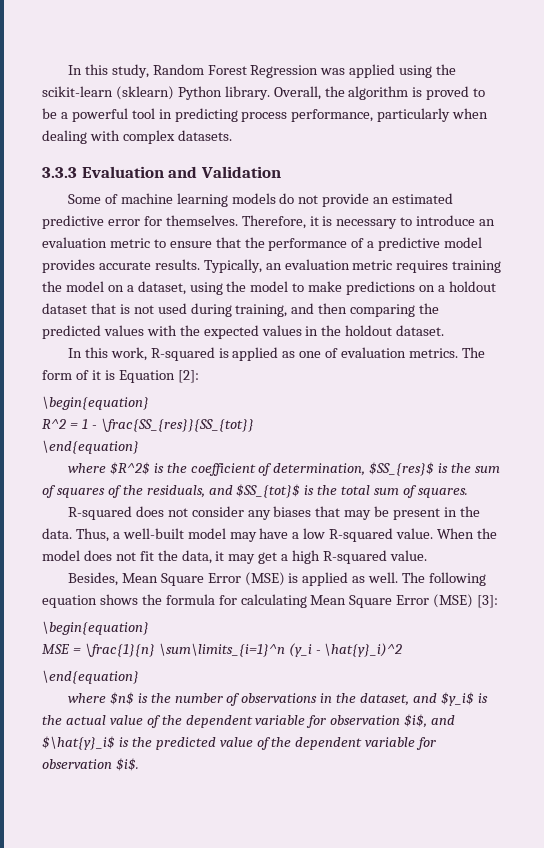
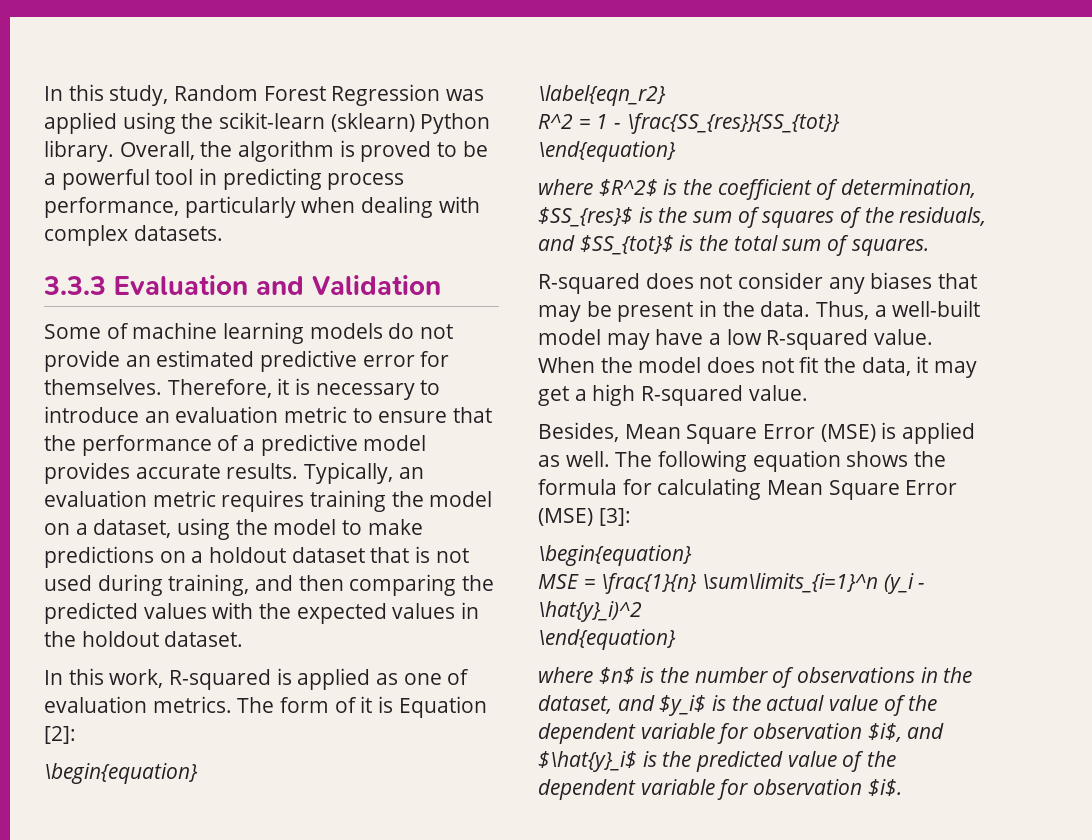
(149, 403) none -> [538,85,666,106] // \label{eqn_r2}

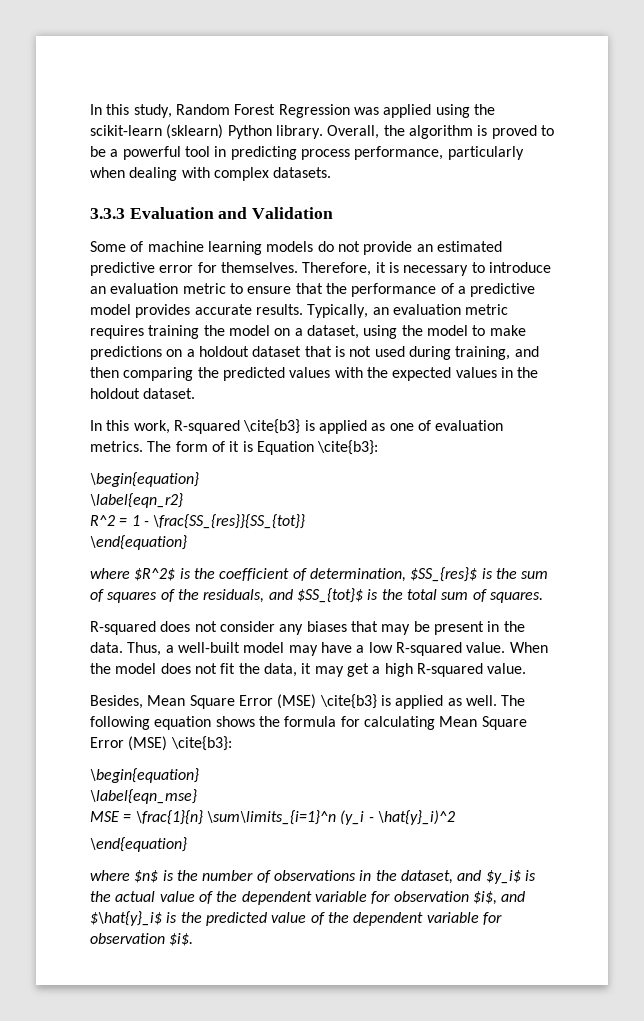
(272, 679) none -> [243,419,301,434] \cite{b3}
[44,726,76,744] [2]: -> [317,440,379,455] \cite{b3}:
(876, 433) none -> [319,694,377,709] \cite{b3}
[598,508,631,526] [538,545,692,566] [3]: // \begin{equation} -> [170,736,232,751] [90,768,199,783] [90,789,197,804] \cite{b3}: // \begin{equation} // \label{eqn_mse}

